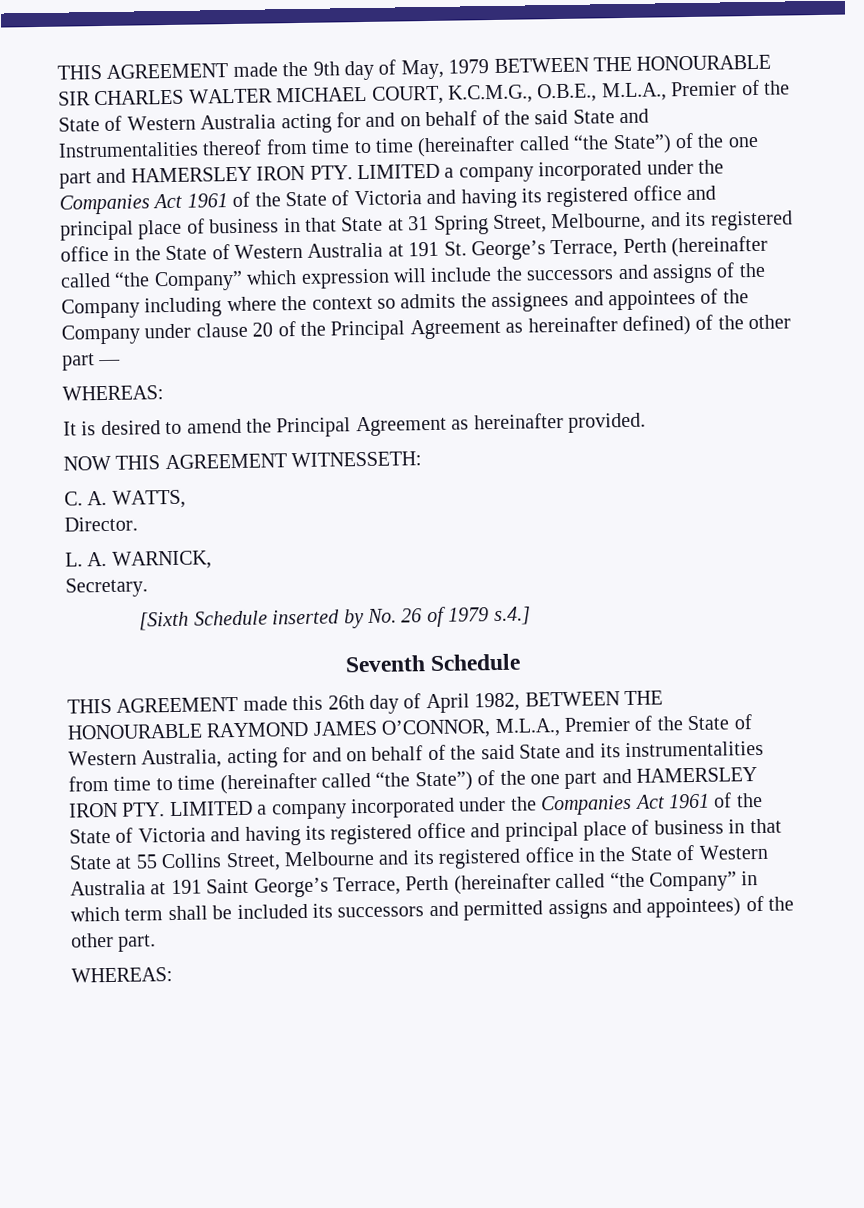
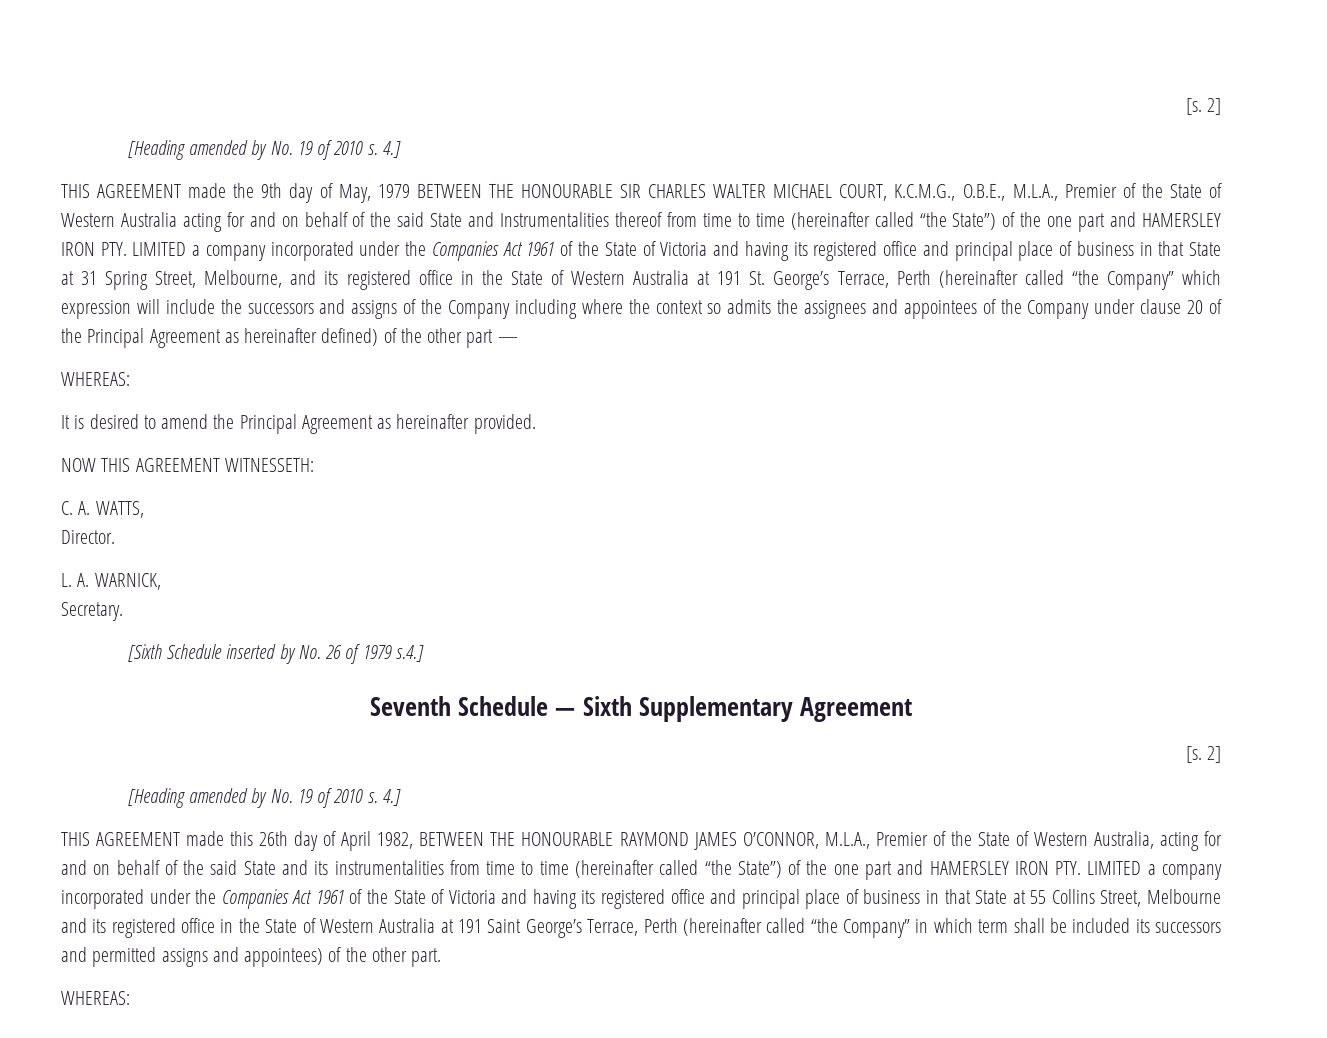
(57, 72) none -> [1185,98,1221,115] [127,140,401,160] [s. 2] // [Heading amended by No. 19 of 2010 s. 4.] //
(522, 662) none -> [555,696,912,722] [1185,746,1221,763] [127,788,401,808] — Sixth Supplementary Agreement // [s. 2] // [Heading amended by No. 19 of 2010 s. 4.]

